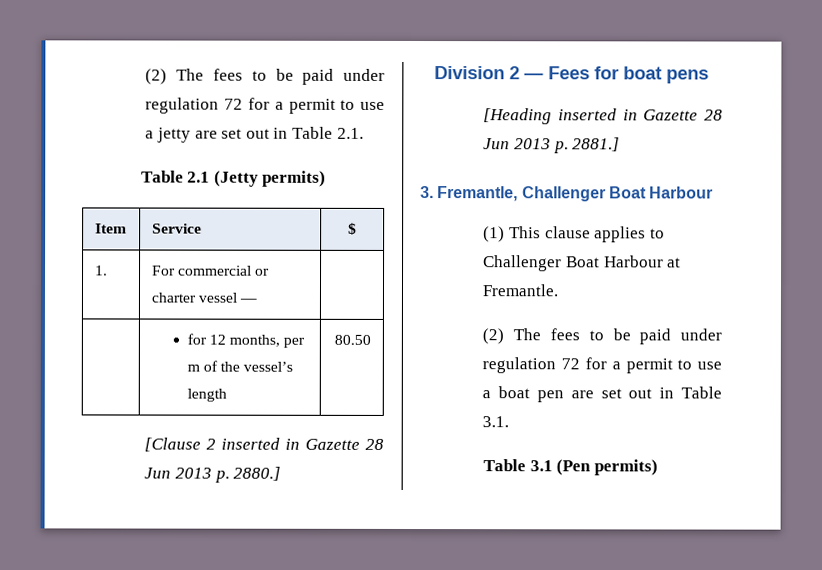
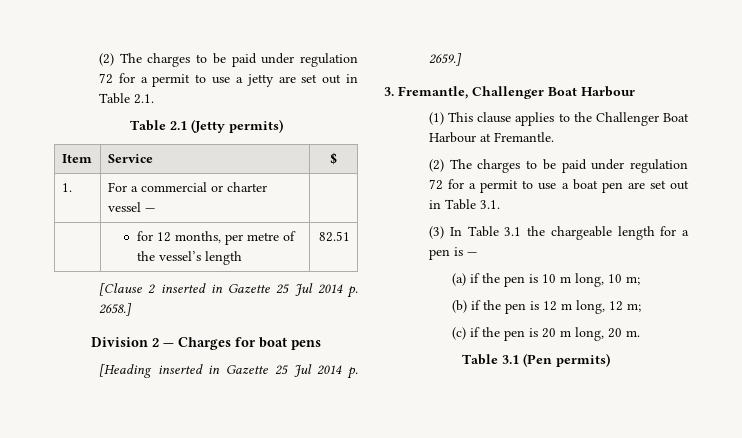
[145,68,243,85] (2) The fees -> [99,53,191,67] (2) The charges
(176, 270) none -> [130,186,138,192] a
[186,364,200,372] m -> [246,232,279,241] metre
[334,334,372,345] 80.50 -> [319,231,351,242] 82.51
[365,438,384,450] [144,466,282,483] 28 Jun 2013 p. 2880.] -> [276,283,358,298] [99,303,133,316] 25 Jul 2014 p. 2658.]
[548,66,590,80] Fees -> [178,337,231,350] Charges
[704,109,723,121] [483,137,621,154] 28 Jun 2013 p. 2881.] -> [274,364,358,379] [429,53,463,66] 25 Jul 2014 p. 2659.]
(665, 233) none -> [573,112,592,122] the
[549,328,580,341] fees -> [477,159,521,173] charges
(510, 422) none -> [429,226,689,240] [429,247,478,260] [451,273,640,287] [451,300,641,314] [451,327,640,341] // (3) In Table 3.1 the chargeable length for a pen is — // (a) if the pen is 10 m long, 10 m; // (b) if the pen is 12 m long, 12 m; // (c) if the pen is 20 m long, 20 m.

